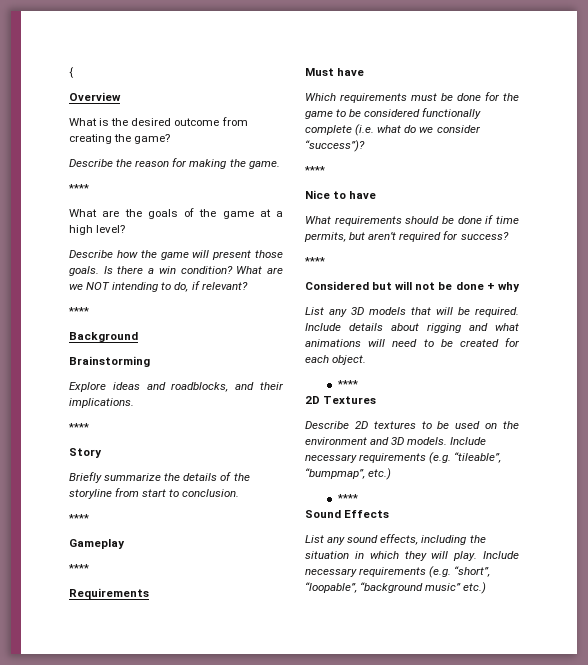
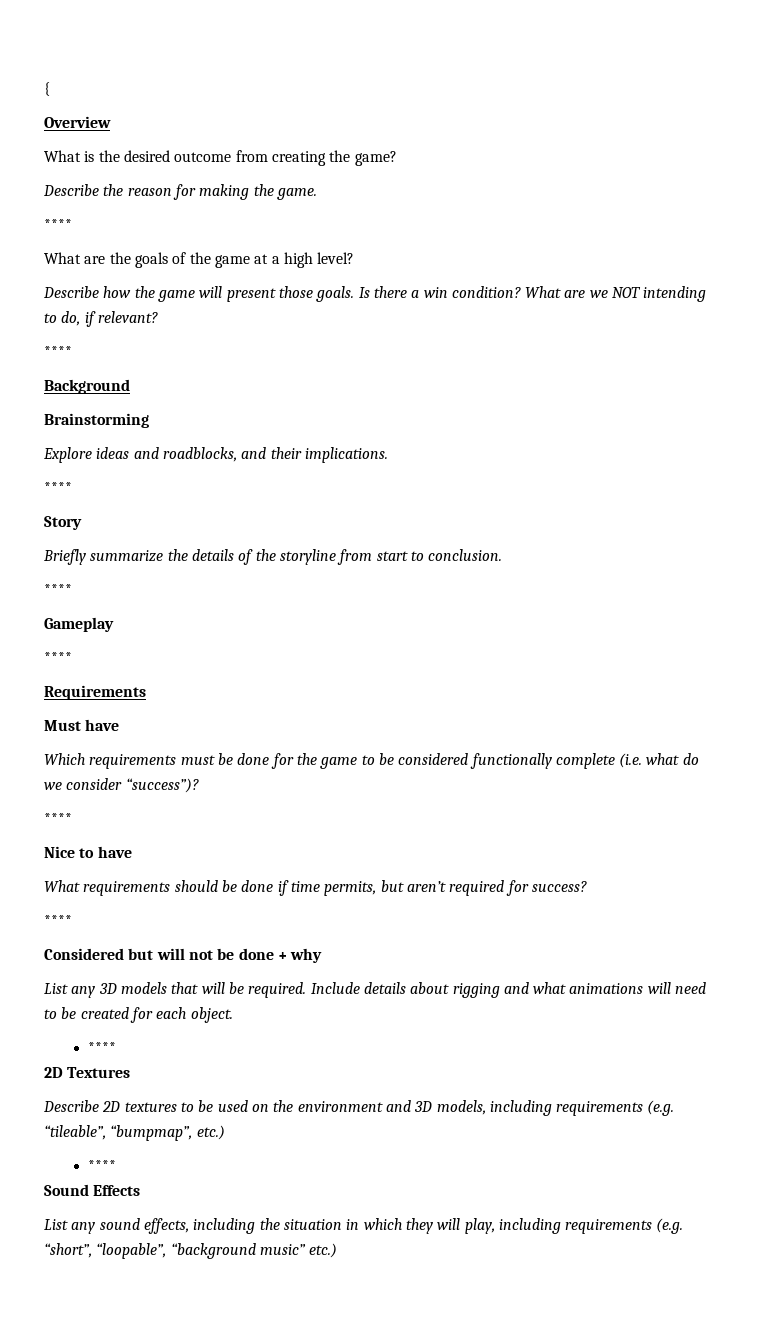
[407,437,487,445] [305,454,357,463] models. Include necessary -> [436,1100,552,1116] models, including
[453,551,519,561] [305,568,357,577] play. Include necessary -> [464,1218,561,1234] play, including

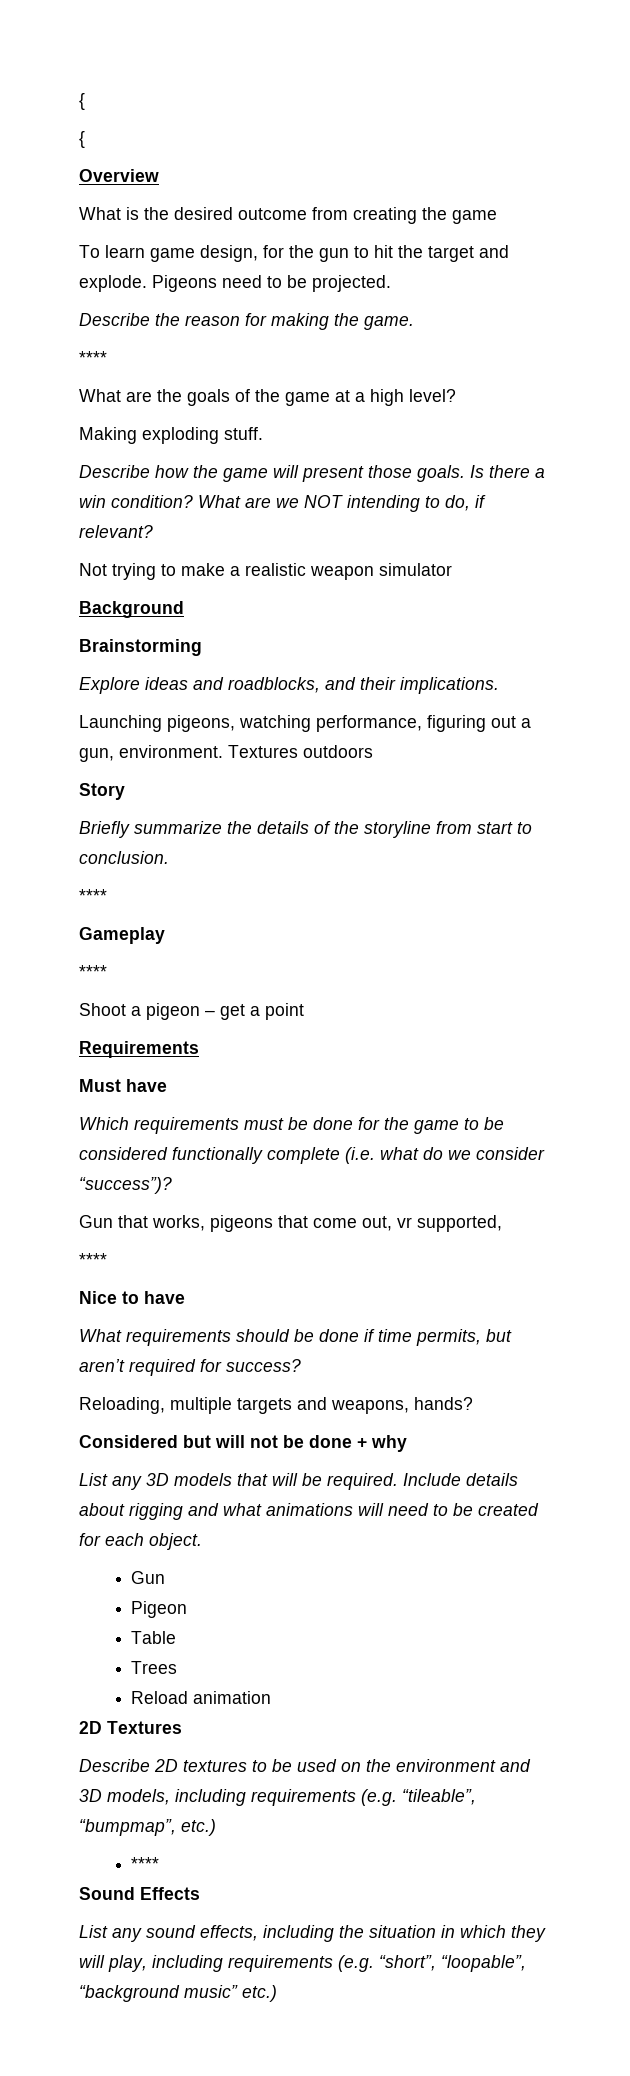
[44,82,50,96] { -> [79,93,85,110] [79,131,85,148] { // {
[354,151,397,166] game? -> [452,210,497,224] [79,245,509,262] [79,275,391,292] game // To learn game design, for the gun to hit the target and explode. Pigeons need to be projected.
(355, 258) none -> [79,427,263,444] // Making exploding stuff.
[44,346,72,357] **** -> [79,563,452,580] Not trying to make a realistic weapon simulator
[44,482,72,493] **** -> [79,715,531,732] [79,745,373,762] Launching pigeons, watching performance, figuring out a gun, environment. Textures outdoors
(72, 657) none -> [79,1003,304,1020] // Shoot a pigeon – get a point
(199, 785) none -> [79,1215,502,1232] // Gun that works, pigeons that come out, vr supported,
[44,915,72,926] **** -> [79,1397,473,1414] Reloading, multiple targets and weapons, hands?
[88,1042,117,1053] **** -> [131,1571,166,1584] [131,1601,188,1618] [131,1631,177,1644] [131,1661,178,1674] [131,1691,272,1704] Gun // Pigeon // Table // Trees // Reload animation

